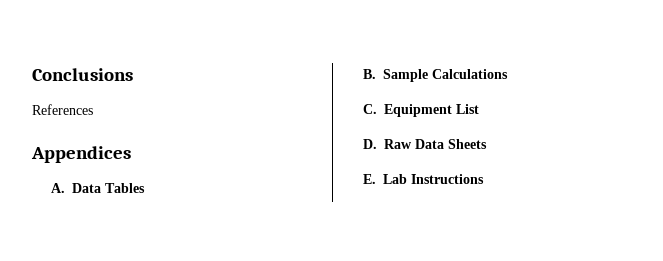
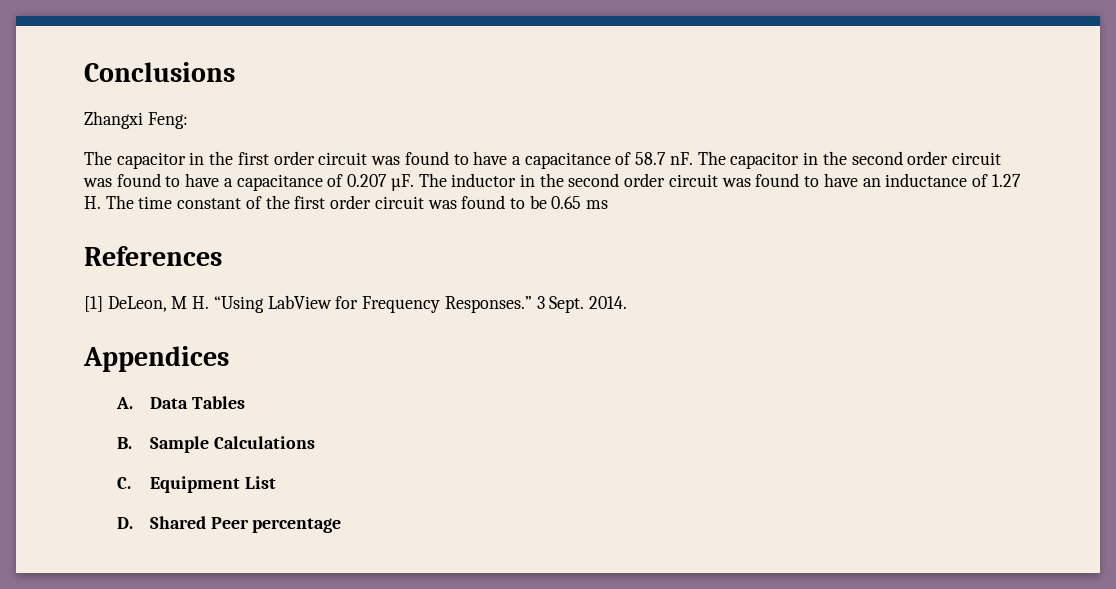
[32,104,93,115] References -> [84,111,188,129] [84,151,1001,169] [83,173,1021,191] [84,195,609,209] [84,246,222,266] [84,295,627,313] Zhangxi Feng: // The capacitor in the first order circuit was found to have a capacitance of 58.7 nF. The capacitor in the second order circuit was found to have a capacitance of 0.207 µF. The inductor in the second order circuit was found to have an inductance of 1.27 H. The time constant of the first order circuit was found to be 0.65 ms // References // [1] DeLeon, M H. “Using LabView for Frequency Responses.” 3 Sept. 2014.
[384,139,488,149] [363,174,485,184] Raw Data Sheets // E. Lab Instructions -> [150,516,342,533] Shared Peer percentage

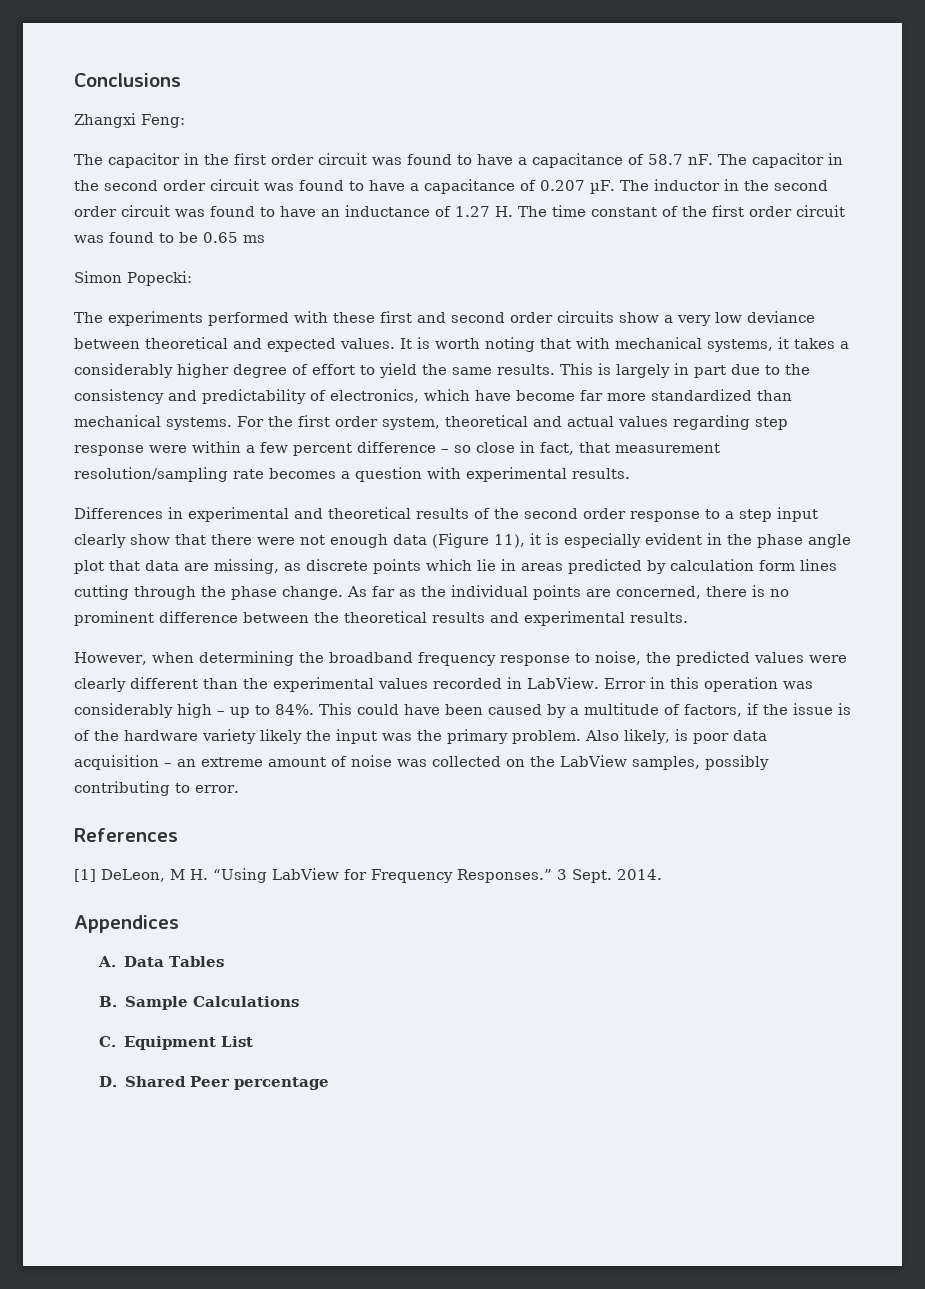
(609, 204) none -> [74,271,192,286] [74,311,815,326] [74,337,849,352] [74,363,810,378] [74,389,792,404] [74,415,788,430] [74,441,720,456] [74,467,630,482] [74,507,818,522] [74,533,851,548] [74,559,837,574] [74,585,789,600] [74,611,688,626] [74,651,847,666] [74,677,813,692] [74,703,851,718] [74,729,767,744] [74,755,769,770] [74,781,239,796] // Simon Popecki: // The experiments performed with these first and second order circuits show a very low deviance between theoretical and expected values. It is worth noting that with mechanical systems, it takes a considerably higher degree of effort to yield the same results. This is largely in part due to the consistency and predictability of electronics, which have become far more standardized than mechanical systems. For the first order system, theoretical and actual values regarding step response were within a few percent difference – so close in fact, that measurement resolution/sampling rate becomes a question with experimental results. // Differences in experimental and theoretical results of the second order response to a step input clearly show that there were not enough data (Figure 11), it is especially evident in the phase angle plot that data are missing, as discrete points which lie in areas predicted by calculation form lines cutting through the phase change. As far as the individual points are concerned, there is no prominent difference between the theoretical results and experimental results. // However, when determining the broadband frequency response to noise, the predicted values were clearly different than the experimental values recorded in LabView. Error in this operation was considerably high – up to 84%. This could have been caused by a multitude of factors, if the issue is of the hardware variety likely the input was the primary problem. Also likely, is poor data acquisition – an extreme amount of noise was collected on the LabView samples, possibly contributing to error.

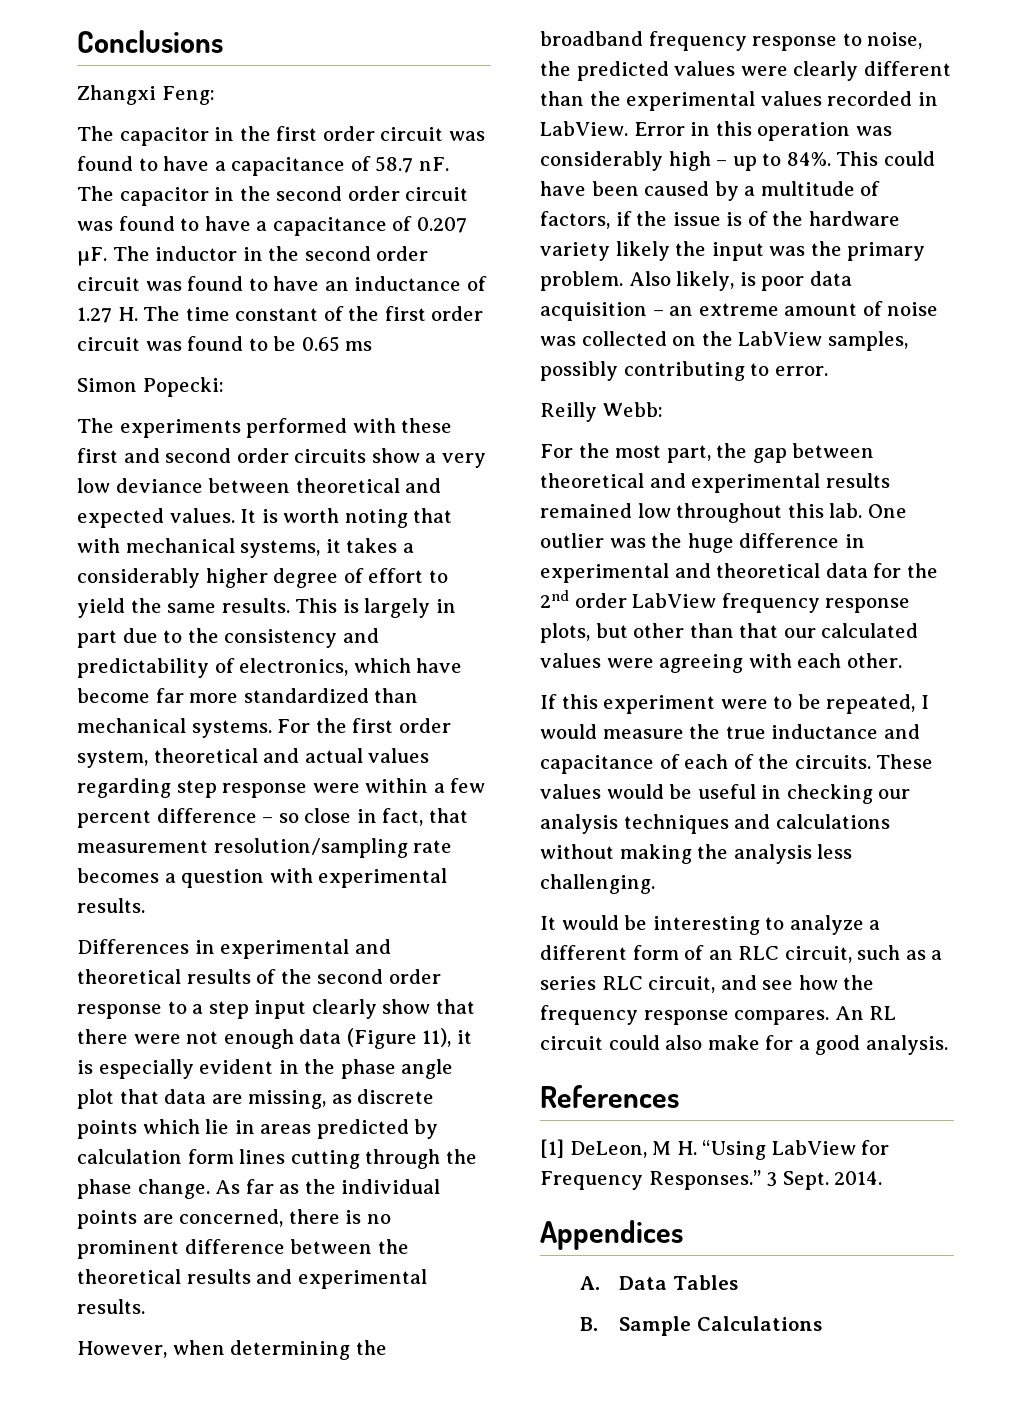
(239, 789) none -> [540,402,663,422] [540,443,875,463] [540,473,890,493] [540,503,907,523] [540,533,865,553] [540,563,938,583] [540,590,911,613] [540,623,919,643] [540,653,902,673] [540,694,929,714] [540,724,920,739] [540,754,934,774] [540,784,911,804] [540,814,890,834] [540,844,853,864] [540,874,655,894] [540,915,881,935] [540,945,943,963] [540,975,875,993] [540,1005,897,1025] [540,1035,948,1055] // Reilly Webb: // For the most part, the gap between theoretical and experimental results remained low throughout this lab. One outlier was the huge difference in experimental and theoretical data for the 2nd order LabView frequency response plots, but other than that our calculated values were agreeing with each other. // If this experiment were to be repeated, I would measure the true inductance and capacitance of each of the circuits. These values would be useful in checking our analysis techniques and calculations without making the analysis less challenging. // It would be interesting to analyze a different form of an RLC circuit, such as a series RLC circuit, and see how the frequency response compares. An RL circuit could also make for a good analysis.
[99,1036,254,1050] [99,1076,329,1090] // C. Equipment List // D. Shared Peer percentage -> (822, 1323) none

